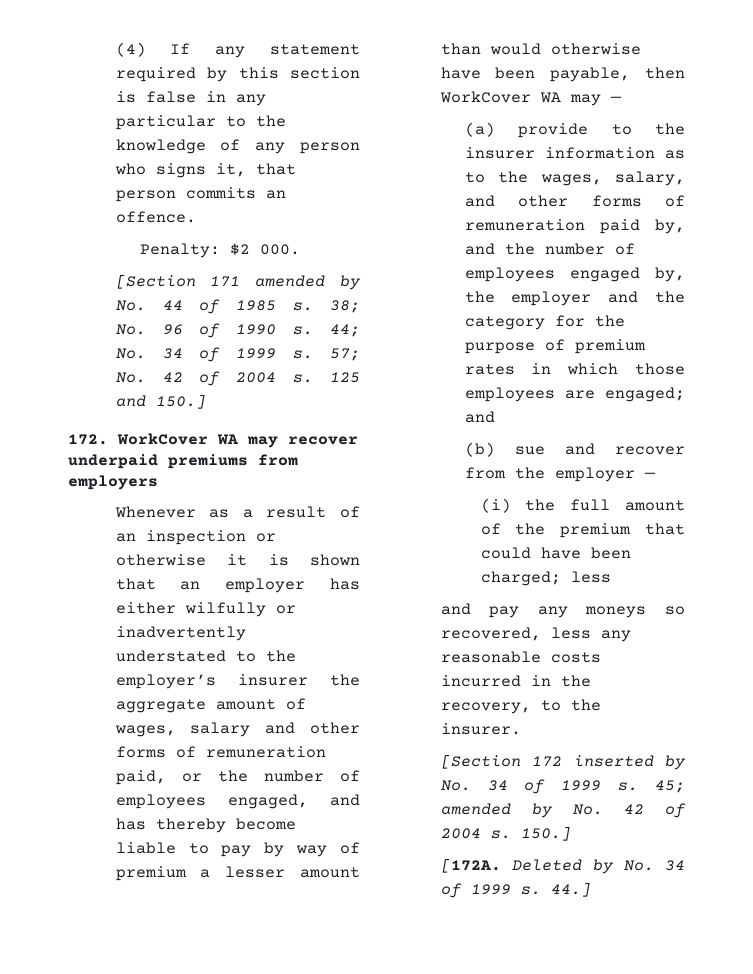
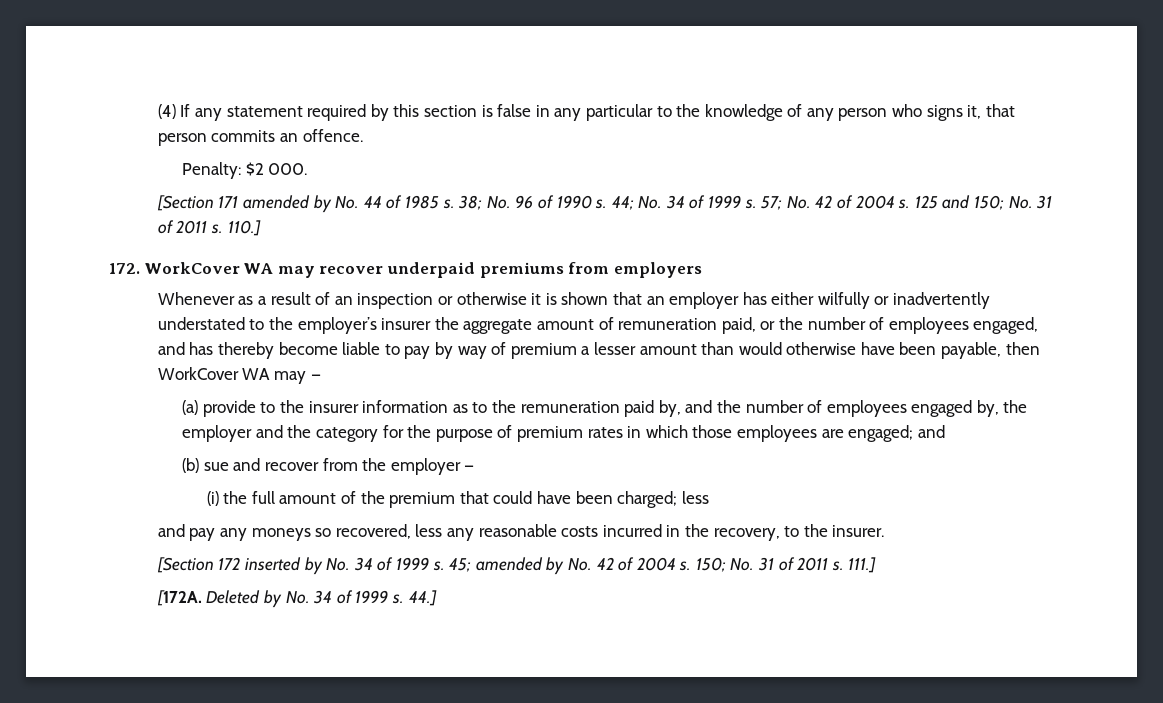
[155,394,206,409] 150.] -> [973,195,1053,210] [157,220,261,236] 150; No. 31 of 2011 s. 110.]
[114,722,360,737] [115,746,196,758] wages, salary and other forms of -> (614, 323) none
[540,171,685,186] [464,195,685,207] wages, salary, and other forms of -> (516, 406) none
[520,826,571,841] 150.] -> [695,557,877,573] 150; No. 31 of 2011 s. 111.]

